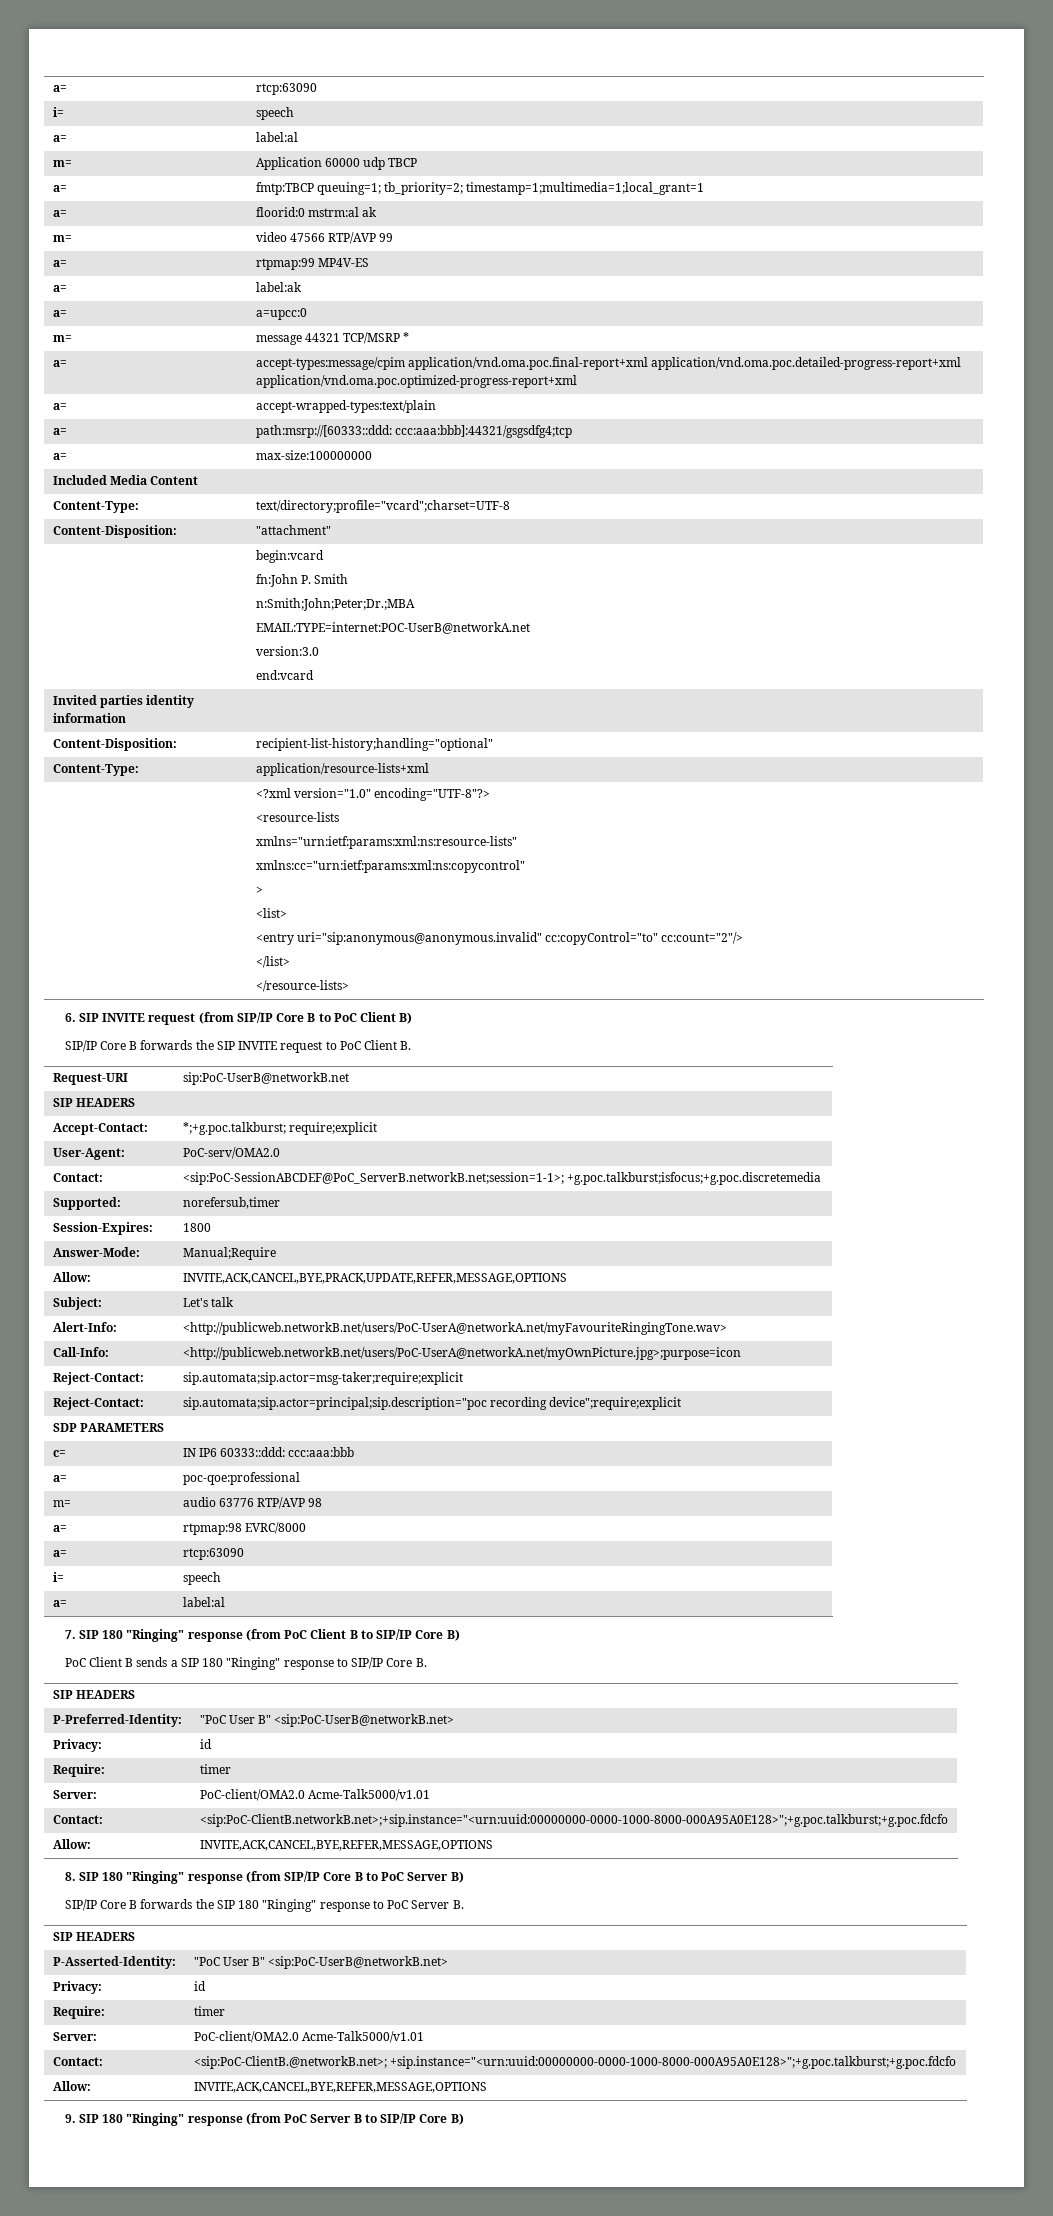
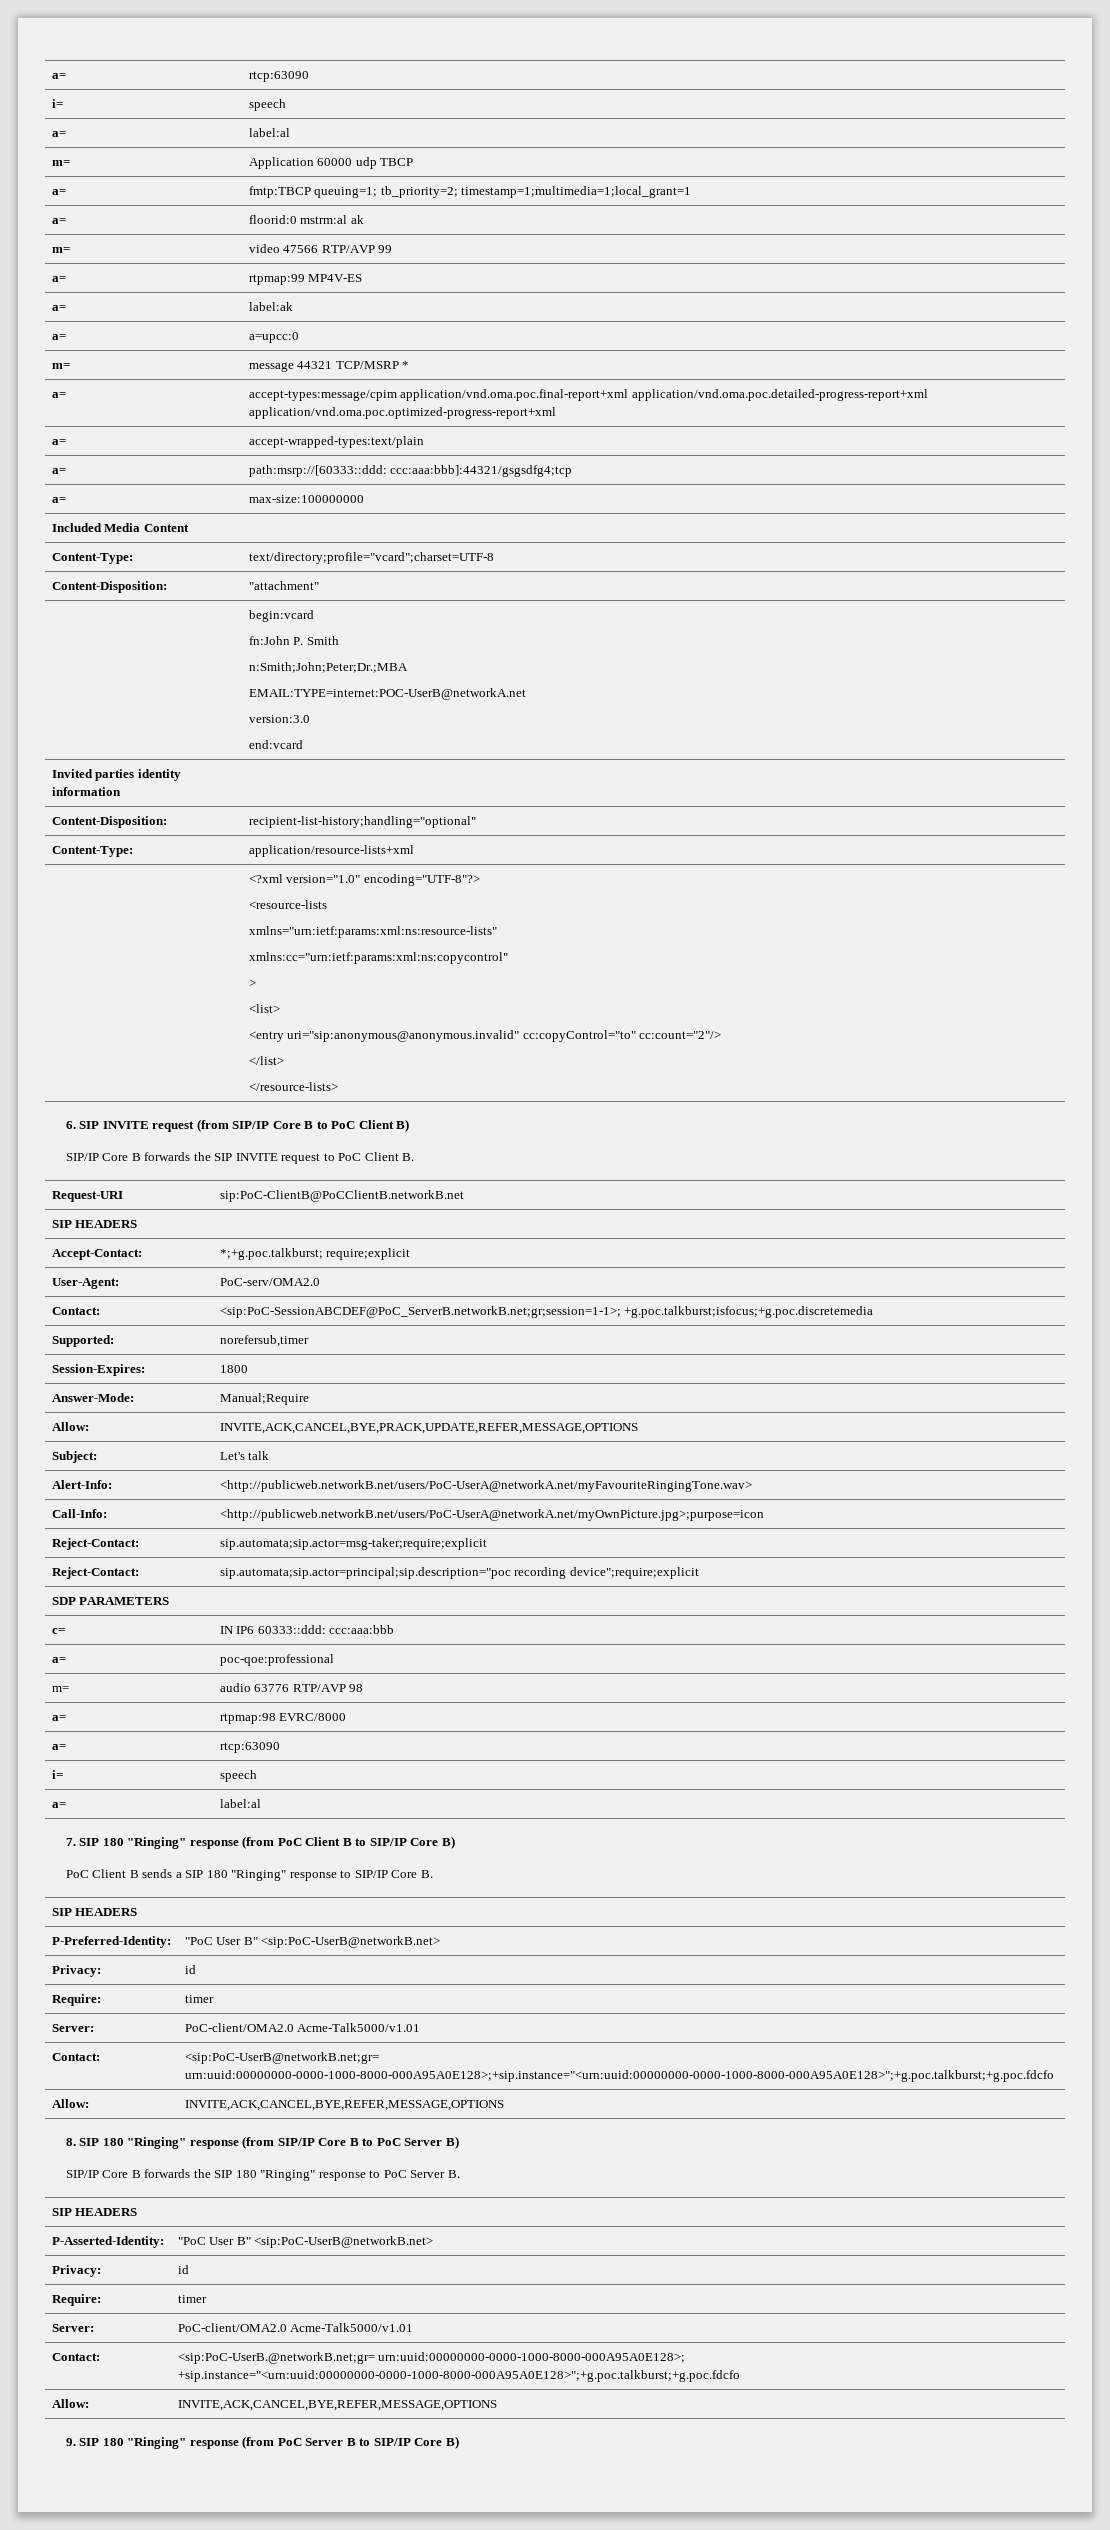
[182,1072,349,1085] sip:PoC-UserB@networkB.net -> [219,1190,464,1202] sip:PoC-ClientB@PoCClientB.networkB.net
[182,1172,564,1185] <sip:PoC-SessionABCDEF@PoC_ServerB.networkB.net;session=1-1>; -> [219,1306,621,1318] <sip:PoC-SessionABCDEF@PoC_ServerB.networkB.net;gr;session=1-1>;
[199,1814,948,1827] <sip:PoC-ClientB.networkB.net>;+sip.instance="<urn:uuid:00000000-0000-1000-8000-000A95A0E128>";+g.poc.talkburst;+g.poc.fdcfo -> [184,2052,379,2064] [184,2070,1054,2082] <sip:PoC-UserB@networkB.net;gr= urn:uuid:00000000-0000-1000-8000-000A95A0E128>;+sip.instance="<urn:uuid:00000000-0000-1000-8000-000A95A0E128>";+g.poc.talkburst;+g.poc.fdcfo
[193,2056,387,2069] <sip:PoC-ClientB.@networkB.net>; -> [177,2352,686,2364] <sip:PoC-UserB.@networkB.net;gr= urn:uuid:00000000-0000-1000-8000-000A95A0E128>;

